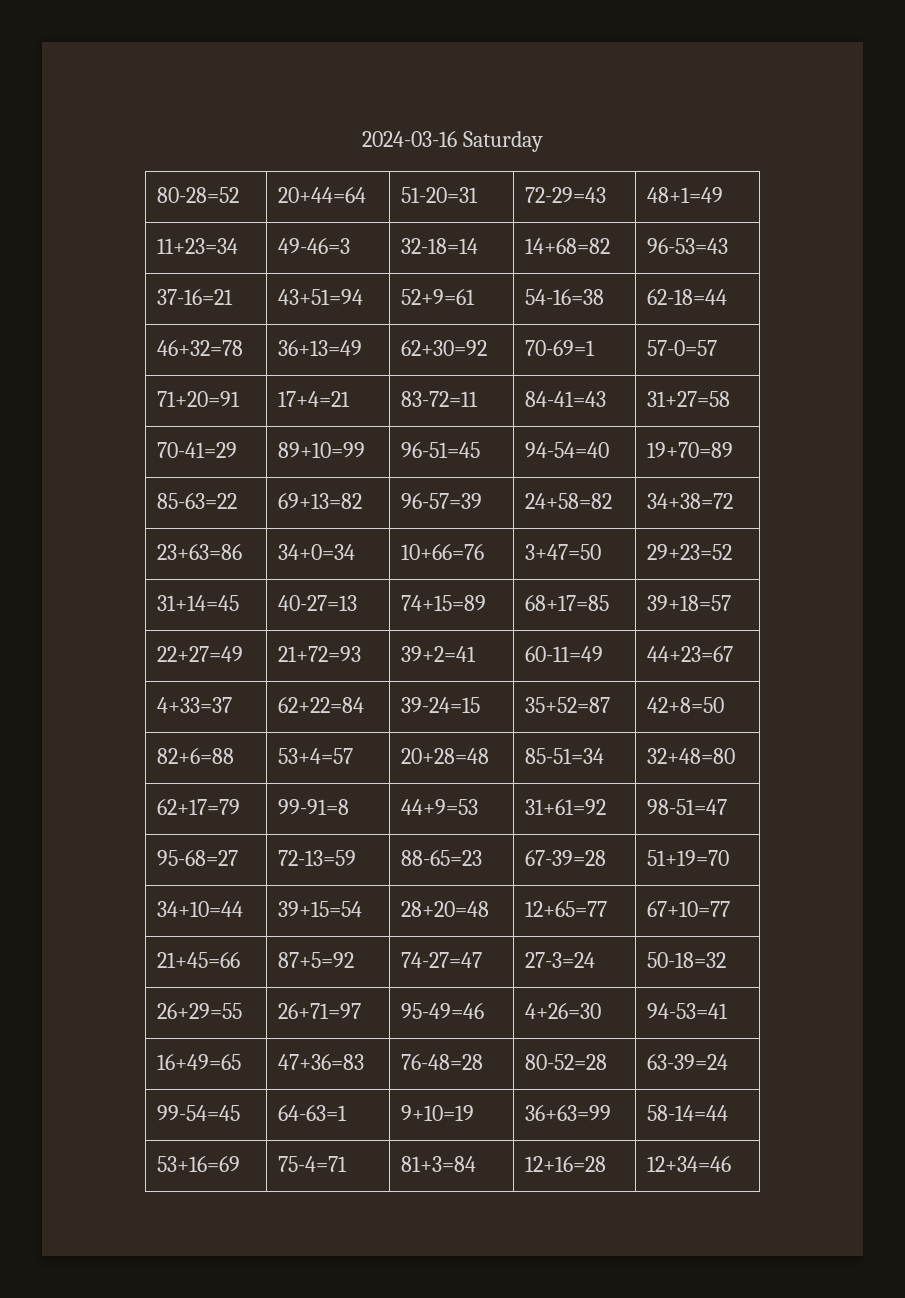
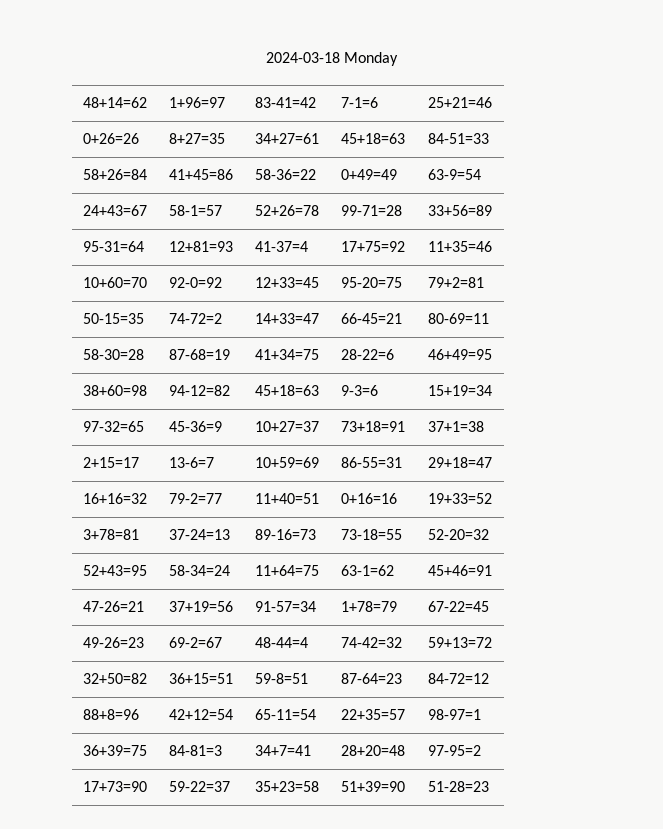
[362,131,543,152] [157,187,240,203] [278,187,367,203] [401,187,479,203] [525,187,607,203] [647,187,724,203] [157,238,239,254] [278,238,351,254] [401,238,479,254] [525,238,611,254] [647,238,729,254] [157,289,234,305] [278,289,364,305] [401,289,476,305] [525,289,605,305] [647,289,728,305] [157,340,244,356] [278,340,363,356] [401,340,488,356] [525,340,596,356] [647,340,718,356] [157,391,241,407] [278,391,351,407] [401,391,479,407] [525,391,607,407] [647,391,731,407] [157,442,238,458] [278,442,366,458] [401,442,481,458] [525,442,610,458] [647,442,734,458] [157,493,238,509] [278,493,363,509] [401,493,483,509] [525,493,613,509] [647,493,734,509] [157,544,243,560] [278,544,356,560] [401,544,485,560] [525,544,602,560] [647,544,733,560] [157,595,240,611] [278,595,358,611] [401,595,487,611] [525,595,610,611] [647,595,732,611] [157,646,244,662] [278,646,362,662] [401,646,477,662] [525,646,604,662] [647,646,734,662] [157,697,233,713] [278,697,365,713] [401,697,481,713] [525,697,611,713] [647,697,725,713] [157,748,235,764] [278,748,354,764] [401,748,490,764] [525,748,605,764] [647,748,736,764] [157,799,241,815] [278,799,350,815] [401,799,479,815] [525,799,607,815] [647,799,728,815] [157,850,239,866] [278,850,357,866] [401,850,483,866] [525,850,607,866] [647,850,730,866] [157,901,244,917] [278,901,363,917] [401,901,490,917] [525,901,608,917] [647,901,731,917] [157,952,241,968] [278,952,355,968] [401,952,483,968] [525,952,596,968] [647,952,727,968] [157,1003,243,1019] [278,1003,362,1019] [401,1003,485,1019] [525,1003,602,1019] [647,1003,729,1019] [157,1054,242,1070] [278,1054,365,1070] [401,1054,484,1070] [525,1054,608,1070] [647,1054,729,1070] [157,1105,241,1121] [278,1105,348,1121] [401,1105,475,1121] [525,1105,612,1121] [647,1105,729,1121] [157,1156,241,1172] [278,1156,348,1172] [401,1156,477,1172] [525,1156,607,1172] [647,1156,732,1172] 2024-03-16 Saturday // 80-28=52 | 20+44=64 | 51-20=31 | 72-29=43 | 48+1=49 // 11+23=34 | 49-46=3 | 32-18=14 | 14+68=82 | 96-53=43 // 37-16=21 | 43+51=94 | 52+9=61 | 54-16=38 | 62-18=44 // 46+32=78 | 36+13=49 | 62+30=92 | 70-69=1 | 57-0=57 // 71+20=91 | 17+4=21 | 83-72=11 | 84-41=43 | 31+27=58 // 70-41=29 | 89+10=99 | 96-51=45 | 94-54=40 | 19+70=89 // 85-63=22 | 69+13=82 | 96-57=39 | 24+58=82 | 34+38=72 // 23+63=86 | 34+0=34 | 10+66=76 | 3+47=50 | 29+23=52 // 31+14=45 | 40-27=13 | 74+15=89 | 68+17=85 | 39+18=57 // 22+27=49 | 21+72=93 | 39+2=41 | 60-11=49 | 44+23=67 // 4+33=37 | 62+22=84 | 39-24=15 | 35+52=87 | 42+8=50 // 82+6=88 | 53+4=57 | 20+28=48 | 85-51=34 | 32+48=80 // 62+17=79 | 99-91=8 | 44+9=53 | 31+61=92 | 98-51=47 // 95-68=27 | 72-13=59 | 88-65=23 | 67-39=28 | 51+19=70 // 34+10=44 | 39+15=54 | 28+20=48 | 12+65=77 | 67+10=77 // 21+45=66 | 87+5=92 | 74-27=47 | 27-3=24 | 50-18=32 // 26+29=55 | 26+71=97 | 95-49=46 | 4+26=30 | 94-53=41 // 16+49=65 | 47+36=83 | 76-48=28 | 80-52=28 | 63-39=24 // 99-54=45 | 64-63=1 | 9+10=19 | 36+63=99 | 58-14=44 // 53+16=69 | 75-4=71 | 81+3=84 | 12+16=28 | 12+34=46 -> [265,52,399,66] [82,97,147,108] [168,97,225,108] [254,97,316,108] [340,97,378,108] [427,97,492,108] [82,133,139,144] [168,133,225,144] [254,133,319,144] [340,133,405,144] [427,133,489,144] [82,169,147,180] [168,169,233,180] [254,169,316,180] [340,169,397,180] [427,169,481,180] [82,205,147,216] [168,205,222,216] [254,205,319,216] [340,205,402,216] [427,205,492,216] [82,241,144,252] [168,241,233,252] [254,241,308,252] [340,241,405,252] [427,241,492,252] [82,277,147,288] [168,277,222,288] [254,277,319,288] [340,277,402,288] [427,277,484,288] [82,313,144,324] [168,313,222,324] [254,313,319,324] [340,313,402,324] [427,313,489,324] [82,349,144,360] [168,349,230,360] [254,349,319,360] [340,349,394,360] [427,349,492,360] [82,385,147,396] [168,385,230,396] [254,385,319,396] [340,385,378,396] [427,385,492,396] [82,421,144,432] [168,421,222,432] [254,421,319,432] [340,421,405,432] [427,421,484,432] [82,457,139,468] [168,457,214,468] [254,457,319,468] [340,457,402,468] [427,457,492,468] [82,493,147,504] [168,493,222,504] [254,493,319,504] [340,493,397,504] [427,493,492,504] [82,529,139,540] [168,529,230,540] [254,529,316,540] [340,529,402,540] [427,529,489,540] [82,565,147,576] [168,565,230,576] [254,565,319,576] [340,565,394,576] [427,565,492,576] [82,601,144,612] [168,601,233,612] [254,601,316,612] [340,601,397,612] [427,601,489,612] [82,637,144,648] [168,637,222,648] [254,637,308,648] [340,637,402,648] [427,637,492,648] [82,673,147,684] [168,673,233,684] [254,673,308,684] [340,673,402,684] [427,673,489,684] [82,709,139,720] [168,709,233,720] [254,709,316,720] [340,709,405,720] [427,709,481,720] [82,745,147,756] [168,745,222,756] [254,745,311,756] [340,745,405,756] [427,745,481,756] [82,781,147,792] [168,781,230,792] [254,781,319,792] [340,781,405,792] [427,781,489,792] 2024-03-18 Monday // 48+14=62 | 1+96=97 | 83-41=42 | 7-1=6 | 25+21=46 // 0+26=26 | 8+27=35 | 34+27=61 | 45+18=63 | 84-51=33 // 58+26=84 | 41+45=86 | 58-36=22 | 0+49=49 | 63-9=54 // 24+43=67 | 58-1=57 | 52+26=78 | 99-71=28 | 33+56=89 // 95-31=64 | 12+81=93 | 41-37=4 | 17+75=92 | 11+35=46 // 10+60=70 | 92-0=92 | 12+33=45 | 95-20=75 | 79+2=81 // 50-15=35 | 74-72=2 | 14+33=47 | 66-45=21 | 80-69=11 // 58-30=28 | 87-68=19 | 41+34=75 | 28-22=6 | 46+49=95 // 38+60=98 | 94-12=82 | 45+18=63 | 9-3=6 | 15+19=34 // 97-32=65 | 45-36=9 | 10+27=37 | 73+18=91 | 37+1=38 // 2+15=17 | 13-6=7 | 10+59=69 | 86-55=31 | 29+18=47 // 16+16=32 | 79-2=77 | 11+40=51 | 0+16=16 | 19+33=52 // 3+78=81 | 37-24=13 | 89-16=73 | 73-18=55 | 52-20=32 // 52+43=95 | 58-34=24 | 11+64=75 | 63-1=62 | 45+46=91 // 47-26=21 | 37+19=56 | 91-57=34 | 1+78=79 | 67-22=45 // 49-26=23 | 69-2=67 | 48-44=4 | 74-42=32 | 59+13=72 // 32+50=82 | 36+15=51 | 59-8=51 | 87-64=23 | 84-72=12 // 88+8=96 | 42+12=54 | 65-11=54 | 22+35=57 | 98-97=1 // 36+39=75 | 84-81=3 | 34+7=41 | 28+20=48 | 97-95=2 // 17+73=90 | 59-22=37 | 35+23=58 | 51+39=90 | 51-28=23

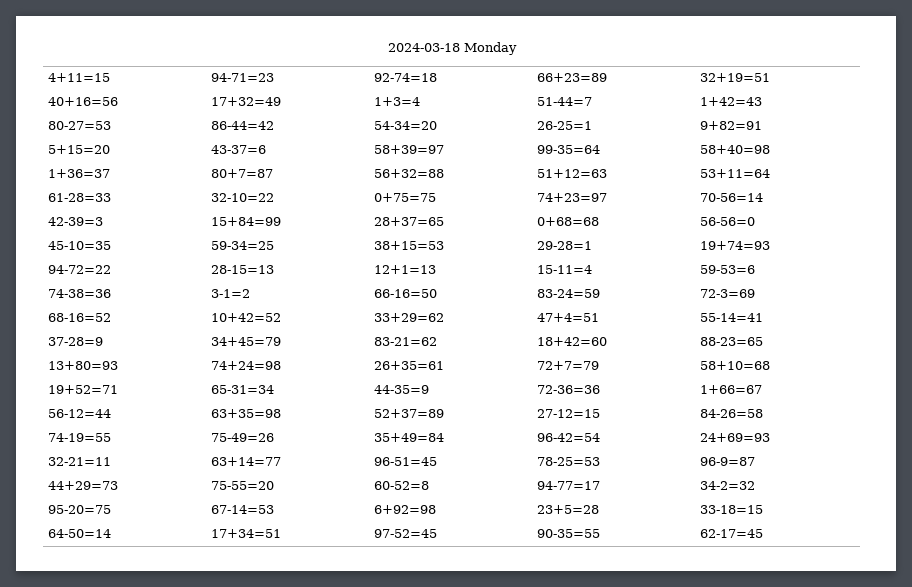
[82,97,147,108] [168,97,225,108] [254,97,316,108] [340,97,378,108] [427,97,492,108] [82,133,139,144] [168,133,225,144] [254,133,319,144] [340,133,405,144] [427,133,489,144] [82,169,147,180] [168,169,233,180] [254,169,316,180] [340,169,397,180] [427,169,481,180] [82,205,147,216] [168,205,222,216] [254,205,319,216] [340,205,402,216] [427,205,492,216] [82,241,144,252] [168,241,233,252] [254,241,308,252] [340,241,405,252] [427,241,492,252] [82,277,147,288] [168,277,222,288] [254,277,319,288] [340,277,402,288] [427,277,484,288] [82,313,144,324] [168,313,222,324] [254,313,319,324] [340,313,402,324] [427,313,489,324] [82,349,144,360] [168,349,230,360] [254,349,319,360] [340,349,394,360] [427,349,492,360] [82,385,147,396] [168,385,230,396] [254,385,319,396] [340,385,378,396] [427,385,492,396] [82,421,144,432] [168,421,222,432] [254,421,319,432] [340,421,405,432] [427,421,484,432] [82,457,139,468] [168,457,214,468] [254,457,319,468] [340,457,402,468] [427,457,492,468] [82,493,147,504] [168,493,222,504] [254,493,319,504] [340,493,397,504] [427,493,492,504] [82,529,139,540] [168,529,230,540] [254,529,316,540] [340,529,402,540] [427,529,489,540] [82,565,147,576] [168,565,230,576] [254,565,319,576] [340,565,394,576] [427,565,492,576] [82,601,144,612] [168,601,233,612] [254,601,316,612] [340,601,397,612] [427,601,489,612] [82,637,144,648] [168,637,222,648] [254,637,308,648] [340,637,402,648] [427,637,492,648] [82,673,147,684] [168,673,233,684] [254,673,308,684] [340,673,402,684] [427,673,489,684] [82,709,139,720] [168,709,233,720] [254,709,316,720] [340,709,405,720] [427,709,481,720] [82,745,147,756] [168,745,222,756] [254,745,311,756] [340,745,405,756] [427,745,481,756] [82,781,147,792] [168,781,230,792] [254,781,319,792] [340,781,405,792] [427,781,489,792] 48+14=62 | 1+96=97 | 83-41=42 | 7-1=6 | 25+21=46 // 0+26=26 | 8+27=35 | 34+27=61 | 45+18=63 | 84-51=33 // 58+26=84 | 41+45=86 | 58-36=22 | 0+49=49 | 63-9=54 // 24+43=67 | 58-1=57 | 52+26=78 | 99-71=28 | 33+56=89 // 95-31=64 | 12+81=93 | 41-37=4 | 17+75=92 | 11+35=46 // 10+60=70 | 92-0=92 | 12+33=45 | 95-20=75 | 79+2=81 // 50-15=35 | 74-72=2 | 14+33=47 | 66-45=21 | 80-69=11 // 58-30=28 | 87-68=19 | 41+34=75 | 28-22=6 | 46+49=95 // 38+60=98 | 94-12=82 | 45+18=63 | 9-3=6 | 15+19=34 // 97-32=65 | 45-36=9 | 10+27=37 | 73+18=91 | 37+1=38 // 2+15=17 | 13-6=7 | 10+59=69 | 86-55=31 | 29+18=47 // 16+16=32 | 79-2=77 | 11+40=51 | 0+16=16 | 19+33=52 // 3+78=81 | 37-24=13 | 89-16=73 | 73-18=55 | 52-20=32 // 52+43=95 | 58-34=24 | 11+64=75 | 63-1=62 | 45+46=91 // 47-26=21 | 37+19=56 | 91-57=34 | 1+78=79 | 67-22=45 // 49-26=23 | 69-2=67 | 48-44=4 | 74-42=32 | 59+13=72 // 32+50=82 | 36+15=51 | 59-8=51 | 87-64=23 | 84-72=12 // 88+8=96 | 42+12=54 | 65-11=54 | 22+35=57 | 98-97=1 // 36+39=75 | 84-81=3 | 34+7=41 | 28+20=48 | 97-95=2 // 17+73=90 | 59-22=37 | 35+23=58 | 51+39=90 | 51-28=23 -> [48,73,111,82] [211,73,275,82] [374,73,438,82] [537,73,608,82] [700,73,771,82] [48,97,119,106] [211,97,282,106] [374,97,421,106] [537,97,593,106] [700,97,763,106] [48,121,112,130] [211,121,275,130] [374,121,438,130] [537,121,593,130] [700,121,763,130] [48,145,111,154] [211,145,267,154] [374,145,445,154] [537,145,601,154] [700,145,771,154] [48,169,111,178] [211,169,274,178] [374,169,445,178] [537,169,608,178] [700,169,771,178] [48,193,112,202] [211,193,275,202] [374,193,437,202] [537,193,608,202] [700,193,764,202] [48,217,104,226] [211,217,282,226] [374,217,445,226] [537,217,600,226] [700,217,756,226] [48,241,112,250] [211,241,275,250] [374,241,445,250] [537,241,593,250] [700,241,771,250] [48,265,112,274] [211,265,275,274] [374,265,437,274] [537,265,593,274] [700,265,756,274] [48,289,112,298] [211,289,251,298] [374,289,438,298] [537,289,601,298] [700,289,756,298] [48,313,112,322] [211,313,282,322] [374,313,445,322] [537,313,600,322] [700,313,764,322] [48,337,104,346] [211,337,282,346] [374,337,438,346] [537,337,608,346] [700,337,764,346] [48,361,119,370] [211,361,282,370] [374,361,445,370] [537,361,600,370] [700,361,771,370] [48,385,119,394] [211,385,275,394] [374,385,430,394] [537,385,601,394] [700,385,763,394] [48,409,112,418] [211,409,282,418] [374,409,445,418] [537,409,601,418] [700,409,764,418] [48,433,112,442] [211,433,275,442] [374,433,445,442] [537,433,601,442] [700,433,771,442] [48,457,112,466] [211,457,282,466] [374,457,438,466] [537,457,601,466] [700,457,756,466] [48,481,119,490] [211,481,275,490] [374,481,430,490] [537,481,601,490] [700,481,756,490] [48,505,112,514] [211,505,275,514] [374,505,437,514] [537,505,600,514] [700,505,764,514] [48,529,112,538] [211,529,282,538] [374,529,438,538] [537,529,601,538] [700,529,764,538] 4+11=15 | 94-71=23 | 92-74=18 | 66+23=89 | 32+19=51 // 40+16=56 | 17+32=49 | 1+3=4 | 51-44=7 | 1+42=43 // 80-27=53 | 86-44=42 | 54-34=20 | 26-25=1 | 9+82=91 // 5+15=20 | 43-37=6 | 58+39=97 | 99-35=64 | 58+40=98 // 1+36=37 | 80+7=87 | 56+32=88 | 51+12=63 | 53+11=64 // 61-28=33 | 32-10=22 | 0+75=75 | 74+23=97 | 70-56=14 // 42-39=3 | 15+84=99 | 28+37=65 | 0+68=68 | 56-56=0 // 45-10=35 | 59-34=25 | 38+15=53 | 29-28=1 | 19+74=93 // 94-72=22 | 28-15=13 | 12+1=13 | 15-11=4 | 59-53=6 // 74-38=36 | 3-1=2 | 66-16=50 | 83-24=59 | 72-3=69 // 68-16=52 | 10+42=52 | 33+29=62 | 47+4=51 | 55-14=41 // 37-28=9 | 34+45=79 | 83-21=62 | 18+42=60 | 88-23=65 // 13+80=93 | 74+24=98 | 26+35=61 | 72+7=79 | 58+10=68 // 19+52=71 | 65-31=34 | 44-35=9 | 72-36=36 | 1+66=67 // 56-12=44 | 63+35=98 | 52+37=89 | 27-12=15 | 84-26=58 // 74-19=55 | 75-49=26 | 35+49=84 | 96-42=54 | 24+69=93 // 32-21=11 | 63+14=77 | 96-51=45 | 78-25=53 | 96-9=87 // 44+29=73 | 75-55=20 | 60-52=8 | 94-77=17 | 34-2=32 // 95-20=75 | 67-14=53 | 6+92=98 | 23+5=28 | 33-18=15 // 64-50=14 | 17+34=51 | 97-52=45 | 90-35=55 | 62-17=45

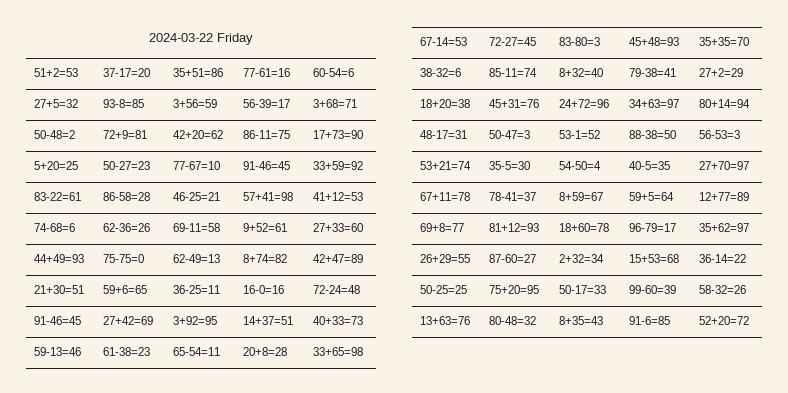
[387,42,517,55] [48,73,111,82] [211,73,275,82] [374,73,438,82] [537,73,608,82] [700,73,771,82] [48,97,119,106] [211,97,282,106] [374,97,421,106] [537,97,593,106] [700,97,763,106] [48,121,112,130] [211,121,275,130] [374,121,438,130] [537,121,593,130] [700,121,763,130] [48,145,111,154] [211,145,267,154] [374,145,445,154] [537,145,601,154] [700,145,771,154] [48,169,111,178] [211,169,274,178] [374,169,445,178] [537,169,608,178] [700,169,771,178] [48,193,112,202] [211,193,275,202] [374,193,437,202] [537,193,608,202] [700,193,764,202] [48,217,104,226] [211,217,282,226] [374,217,445,226] [537,217,600,226] [700,217,756,226] [48,241,112,250] [211,241,275,250] [374,241,445,250] [537,241,593,250] [700,241,771,250] [48,265,112,274] [211,265,275,274] [374,265,437,274] [537,265,593,274] [700,265,756,274] [48,289,112,298] [211,289,251,298] [374,289,438,298] [537,289,601,298] [700,289,756,298] [48,313,112,322] [211,313,282,322] [374,313,445,322] [537,313,600,322] [700,313,764,322] [48,337,104,346] [211,337,282,346] [374,337,438,346] [537,337,608,346] [700,337,764,346] [48,361,119,370] [211,361,282,370] [374,361,445,370] [537,361,600,370] [700,361,771,370] [48,385,119,394] [211,385,275,394] [374,385,430,394] [537,385,601,394] [700,385,763,394] [48,409,112,418] [211,409,282,418] [374,409,445,418] [537,409,601,418] [700,409,764,418] [48,433,112,442] [211,433,275,442] [374,433,445,442] [537,433,601,442] [700,433,771,442] [48,457,112,466] [211,457,282,466] [374,457,438,466] [537,457,601,466] [700,457,756,466] [48,481,119,490] [211,481,275,490] [374,481,430,490] [537,481,601,490] [700,481,756,490] [48,505,112,514] [211,505,275,514] [374,505,437,514] [537,505,600,514] [700,505,764,514] [48,529,112,538] [211,529,282,538] [374,529,438,538] [537,529,601,538] [700,529,764,538] 2024-03-18 Monday // 4+11=15 | 94-71=23 | 92-74=18 | 66+23=89 | 32+19=51 // 40+16=56 | 17+32=49 | 1+3=4 | 51-44=7 | 1+42=43 // 80-27=53 | 86-44=42 | 54-34=20 | 26-25=1 | 9+82=91 // 5+15=20 | 43-37=6 | 58+39=97 | 99-35=64 | 58+40=98 // 1+36=37 | 80+7=87 | 56+32=88 | 51+12=63 | 53+11=64 // 61-28=33 | 32-10=22 | 0+75=75 | 74+23=97 | 70-56=14 // 42-39=3 | 15+84=99 | 28+37=65 | 0+68=68 | 56-56=0 // 45-10=35 | 59-34=25 | 38+15=53 | 29-28=1 | 19+74=93 // 94-72=22 | 28-15=13 | 12+1=13 | 15-11=4 | 59-53=6 // 74-38=36 | 3-1=2 | 66-16=50 | 83-24=59 | 72-3=69 // 68-16=52 | 10+42=52 | 33+29=62 | 47+4=51 | 55-14=41 // 37-28=9 | 34+45=79 | 83-21=62 | 18+42=60 | 88-23=65 // 13+80=93 | 74+24=98 | 26+35=61 | 72+7=79 | 58+10=68 // 19+52=71 | 65-31=34 | 44-35=9 | 72-36=36 | 1+66=67 // 56-12=44 | 63+35=98 | 52+37=89 | 27-12=15 | 84-26=58 // 74-19=55 | 75-49=26 | 35+49=84 | 96-42=54 | 24+69=93 // 32-21=11 | 63+14=77 | 96-51=45 | 78-25=53 | 96-9=87 // 44+29=73 | 75-55=20 | 60-52=8 | 94-77=17 | 34-2=32 // 95-20=75 | 67-14=53 | 6+92=98 | 23+5=28 | 33-18=15 // 64-50=14 | 17+34=51 | 97-52=45 | 90-35=55 | 62-17=45 -> [149,33,253,45] [34,68,79,77] [103,68,151,77] [173,68,224,77] [243,68,291,77] [313,68,355,77] [34,99,79,108] [103,99,145,108] [173,99,218,108] [243,99,291,108] [313,99,358,108] [34,130,76,139] [103,130,148,139] [173,130,224,139] [243,130,291,139] [313,130,364,139] [34,161,79,170] [103,161,151,170] [173,161,221,170] [243,161,291,170] [313,161,364,170] [34,192,82,201] [103,192,151,201] [173,192,221,201] [243,192,294,201] [313,192,364,201] [34,223,76,232] [103,223,151,232] [173,223,221,232] [243,223,288,232] [313,223,364,232] [34,254,85,263] [103,254,145,263] [173,254,221,263] [243,254,288,263] [313,254,364,263] [34,285,85,294] [103,285,148,294] [173,285,221,294] [243,285,285,294] [313,285,361,294] [34,316,82,325] [103,316,154,325] [173,316,218,325] [243,316,294,325] [313,316,364,325] [34,347,82,356] [103,347,151,356] [173,347,221,356] [243,347,288,356] [313,347,364,356] [420,37,468,46] [489,37,537,46] [559,37,601,46] [629,37,680,46] [699,37,750,46] [420,68,462,77] [489,68,538,77] [559,68,604,77] [629,68,677,77] [699,68,744,77] [420,99,471,108] [489,99,540,108] [559,99,610,108] [629,99,680,108] [699,99,751,108] [420,130,468,139] [489,130,531,139] [559,130,601,139] [629,130,677,139] [699,130,741,139] [420,161,472,170] [489,161,531,170] [559,161,602,170] [629,161,671,170] [699,161,750,170] [420,192,471,201] [489,192,537,201] [559,192,604,201] [629,192,675,201] [699,192,750,201] [420,223,465,232] [489,223,540,232] [559,223,610,232] [629,223,677,232] [699,223,750,232] [420,254,471,263] [489,254,537,263] [559,254,605,263] [629,254,680,263] [699,254,747,263] [420,285,468,294] [489,285,540,294] [559,285,607,294] [629,285,677,294] [699,285,747,294] [420,316,471,325] [489,316,537,325] [559,316,604,325] [629,316,671,325] [699,316,750,325] 2024-03-22 Friday // 51+2=53 | 37-17=20 | 35+51=86 | 77-61=16 | 60-54=6 // 27+5=32 | 93-8=85 | 3+56=59 | 56-39=17 | 3+68=71 // 50-48=2 | 72+9=81 | 42+20=62 | 86-11=75 | 17+73=90 // 5+20=25 | 50-27=23 | 77-67=10 | 91-46=45 | 33+59=92 // 83-22=61 | 86-58=28 | 46-25=21 | 57+41=98 | 41+12=53 // 74-68=6 | 62-36=26 | 69-11=58 | 9+52=61 | 27+33=60 // 44+49=93 | 75-75=0 | 62-49=13 | 8+74=82 | 42+47=89 // 21+30=51 | 59+6=65 | 36-25=11 | 16-0=16 | 72-24=48 // 91-46=45 | 27+42=69 | 3+92=95 | 14+37=51 | 40+33=73 // 59-13=46 | 61-38=23 | 65-54=11 | 20+8=28 | 33+65=98 // 67-14=53 | 72-27=45 | 83-80=3 | 45+48=93 | 35+35=70 // 38-32=6 | 85-11=74 | 8+32=40 | 79-38=41 | 27+2=29 // 18+20=38 | 45+31=76 | 24+72=96 | 34+63=97 | 80+14=94 // 48-17=31 | 50-47=3 | 53-1=52 | 88-38=50 | 56-53=3 // 53+21=74 | 35-5=30 | 54-50=4 | 40-5=35 | 27+70=97 // 67+11=78 | 78-41=37 | 8+59=67 | 59+5=64 | 12+77=89 // 69+8=77 | 81+12=93 | 18+60=78 | 96-79=17 | 35+62=97 // 26+29=55 | 87-60=27 | 2+32=34 | 15+53=68 | 36-14=22 // 50-25=25 | 75+20=95 | 50-17=33 | 99-60=39 | 58-32=26 // 13+63=76 | 80-48=32 | 8+35=43 | 91-6=85 | 52+20=72

